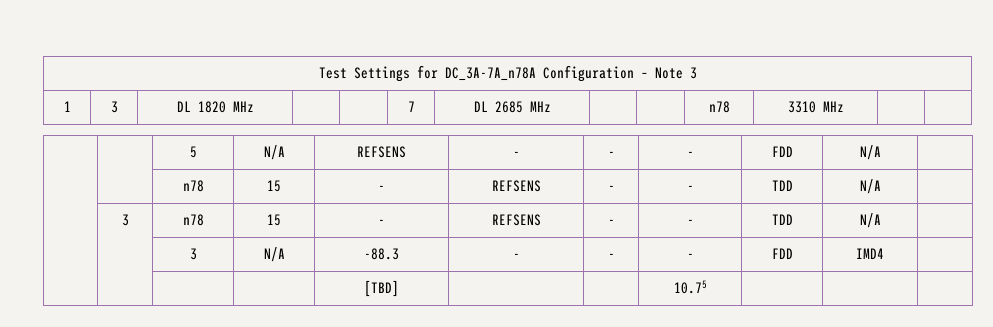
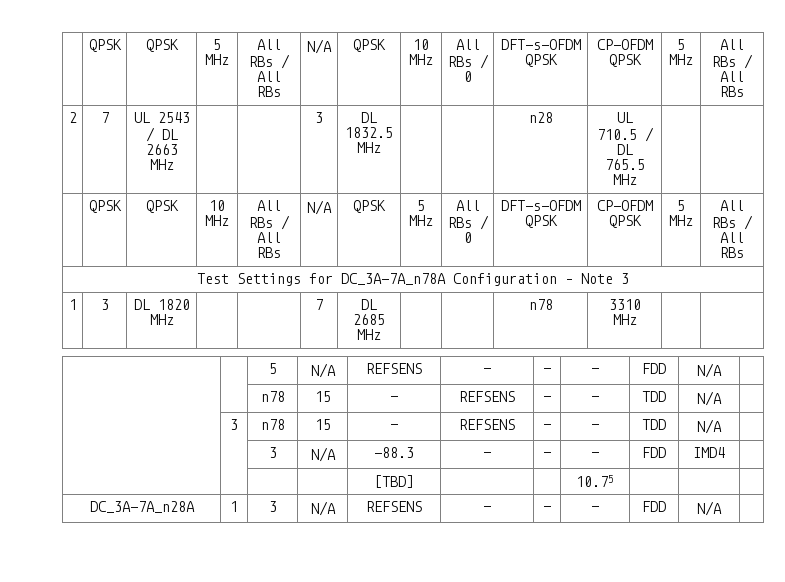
(318, 73) none -> [88,39,122,52] [145,39,179,52] [213,39,221,50] [205,54,229,65] [257,39,281,50] [249,54,290,69] [257,71,281,82] [257,86,281,97] [307,39,332,54] [353,39,386,52] [413,39,429,50] [409,54,433,65] [455,39,480,50] [447,54,489,69] [463,71,472,82] [500,39,581,50] [524,54,558,67] [596,39,653,50] [608,54,642,67] [677,39,685,50] [669,54,693,65] [720,39,744,50] [712,54,753,69] [720,71,744,82] [720,86,744,97] [68,112,77,123] [100,112,109,123] [133,112,190,123] [145,127,178,142] [145,144,178,155] [149,159,174,170] [315,112,323,123] [361,112,377,123] [345,127,393,138] [357,142,381,153] [528,112,553,123] [616,112,633,123] [596,127,654,142] [616,144,633,155] [604,159,645,170] [612,174,637,185] [88,200,122,213] [145,200,179,213] [209,200,225,211] [205,215,229,226] [257,200,281,211] [249,215,290,230] [257,232,281,243] [257,247,281,258] [307,200,332,215] [353,200,386,213] [417,200,425,211] [409,215,433,226] [455,200,480,211] [447,215,489,230] [463,232,472,243] [500,200,581,211] [524,215,558,228] [596,200,653,211] [608,215,642,228] [677,200,685,211] [669,215,693,226] [720,200,744,211] [712,215,753,230] [720,232,744,243] [720,247,744,258] | QPSK | QPSK | 5 MHz | All RBs / All RBs | N/A | QPSK | 10 MHz | All RBs / 0 | DFT-s-OFDM QPSK | CP-OFDM QPSK | 5 MHz | All RBs / All RBs // 2 | 7 | UL 2543 / DL 2663 MHz | | | 3 | DL 1832.5 MHz | | | n28 | UL 710.5 / DL 765.5 MHz | | // | QPSK | QPSK | 10 MHz | All RBs / All RBs | N/A | QPSK | 5 MHz | All RBs / 0 | DFT-s-OFDM QPSK | CP-OFDM QPSK | 5 MHz | All RBs / All RBs //
(707, 287) none -> [89,501,195,513] [230,501,238,512] [268,501,277,512] [310,501,336,516] [366,501,422,512] [483,506,491,511] [543,506,551,511] [591,506,599,511] [642,501,666,512] [697,501,722,516] // DC_3A-7A_n28A | 1 | 3 | N/A | REFSENS | - | - | - | FDD | N/A |

